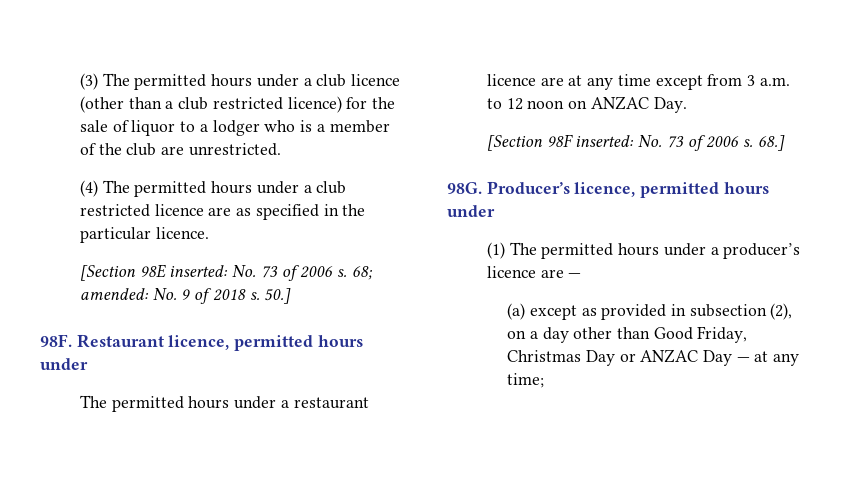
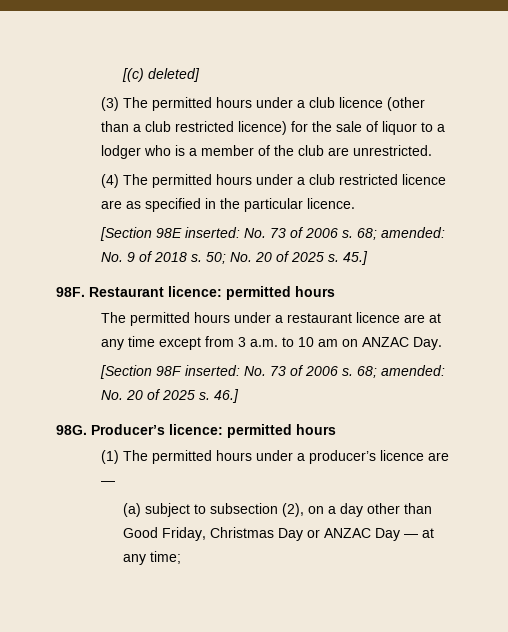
(80, 81) none -> [122,68,201,82] [(c) deleted] //
[264,288,292,304] 50.] -> [205,251,368,265] 50; No. 20 of 2025 s. 45.]
[168,335,363,351] [40,358,88,370] licence, permitted hours under -> [168,286,335,300] licence: permitted hours
[506,98,565,110] 12 noon -> [297,337,338,347] 10 am
[757,135,785,151] 68.] -> [356,365,445,378] [100,389,239,403] 68; amended: No. 20 of 2025 s. 46.]
[574,182,769,198] [447,205,495,217] licence, permitted hours under -> [169,424,336,438] licence: permitted hours
[529,304,686,320] except as provided in -> [145,503,207,517] subject to

